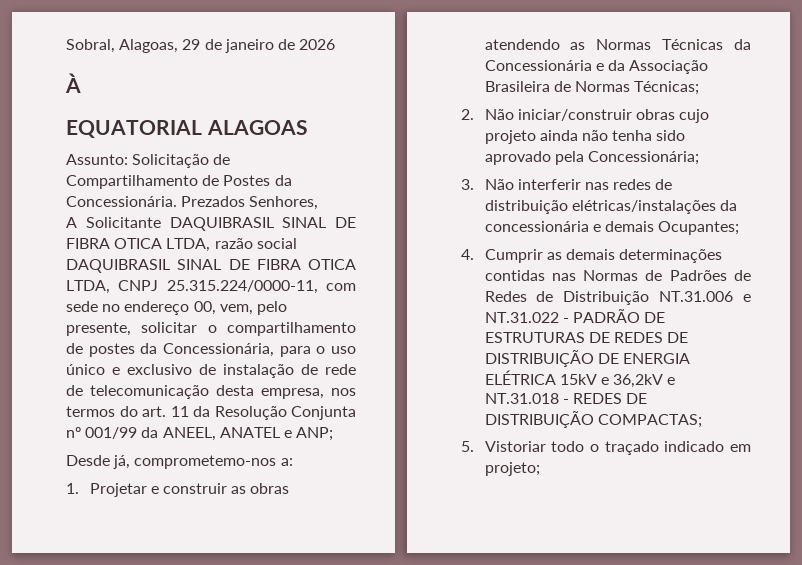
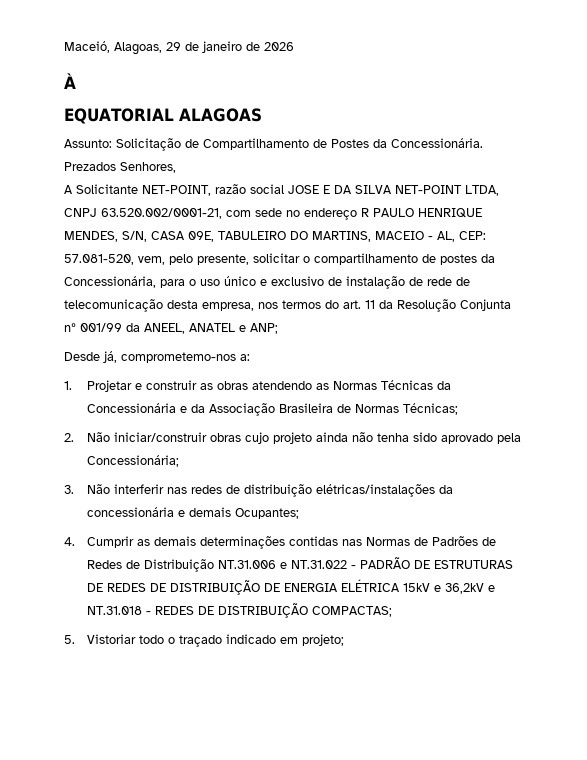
[66,39,115,53] Sobral, -> [64,41,110,53] Maceió,
[169,217,356,231] [66,238,297,252] [66,259,356,273] DAQUIBRASIL SINAL DE FIBRA OTICA LTDA, razão social DAQUIBRASIL SINAL DE FIBRA OTICA -> [142,184,462,196] NET-POINT, razão social JOSE E DA SILVA NET-POINT
[166,280,318,294] 25.315.224/0000-11, -> [101,208,222,219] 63.520.002/0001-21,
[193,301,216,315] 00, -> [361,208,482,218] [64,231,486,242] [64,254,134,265] R PAULO HENRIQUE MENDES, S/N, CASA 09E, TABULEIRO DO MARTINS, MACEIO - AL, CEP: 57.081-520,

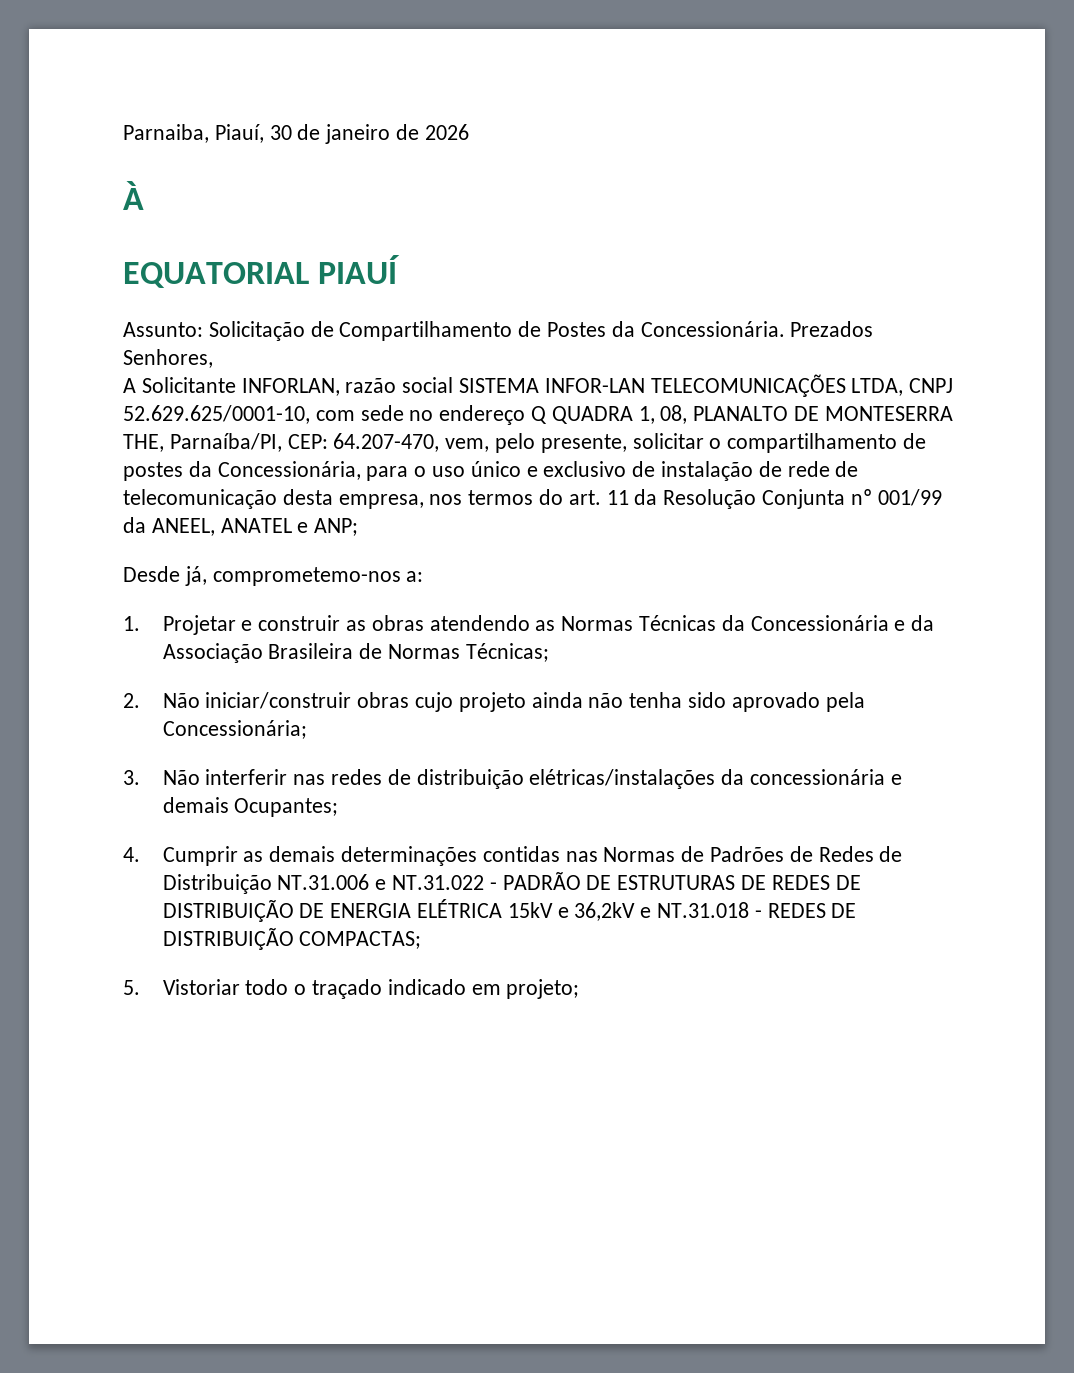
[64,41,181,55] Maceió, Alagoas, 29 -> [123,124,292,143] Parnaiba, Piauí, 30
[178,108,262,122] ALAGOAS -> [318,255,401,284] PIAUÍ
[142,185,211,196] NET-POINT, -> [241,378,340,396] INFORLAN,
[288,185,462,194] JOSE E DA SILVA NET-POINT -> [459,374,846,397] SISTEMA INFOR-LAN TELECOMUNICAÇÕES
[101,208,222,219] 63.520.002/0001-21, -> [123,405,310,424] 52.629.625/0001-10,
[361,208,482,218] [64,231,486,242] [64,254,134,265] R PAULO HENRIQUE MENDES, S/N, CASA 09E, TABULEIRO DO MARTINS, MACEIO - AL, CEP: 57.081-520, -> [531,405,953,424] [123,433,440,452] Q QUADRA 1, 08, PLANALTO DE MONTESERRA THE, Parnaíba/PI, CEP: 64.207-470,

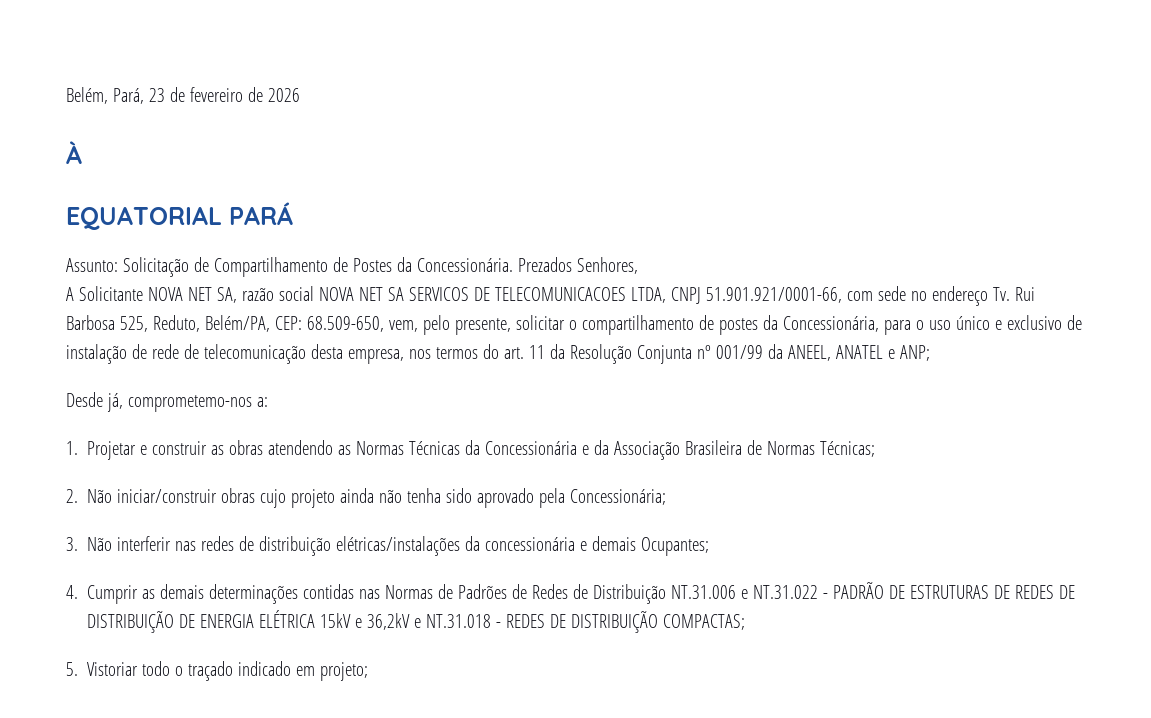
[123,124,391,144] Parnaiba, Piauí, 30 de janeiro -> [66,87,243,104] Belém, Pará, 23 de fevereiro
[318,255,401,284] PIAUÍ -> [229,202,293,225] PARÁ
[241,374,846,397] INFORLAN, razão social SISTEMA INFOR-LAN TELECOMUNICAÇÕES -> [147,286,626,303] NOVA NET SA, razão social NOVA NET SA SERVICOS DE TELECOMUNICACOES
[123,405,310,424] 52.629.625/0001-10, -> [705,287,842,303] 51.901.921/0001-66,
[531,405,953,424] [123,433,440,452] Q QUADRA 1, 08, PLANALTO DE MONTESERRA THE, Parnaíba/PI, CEP: 64.207-470, -> [992,287,1035,301] [66,315,384,332] Tv. Rui Barbosa 525, Reduto, Belém/PA, CEP: 68.509-650,

